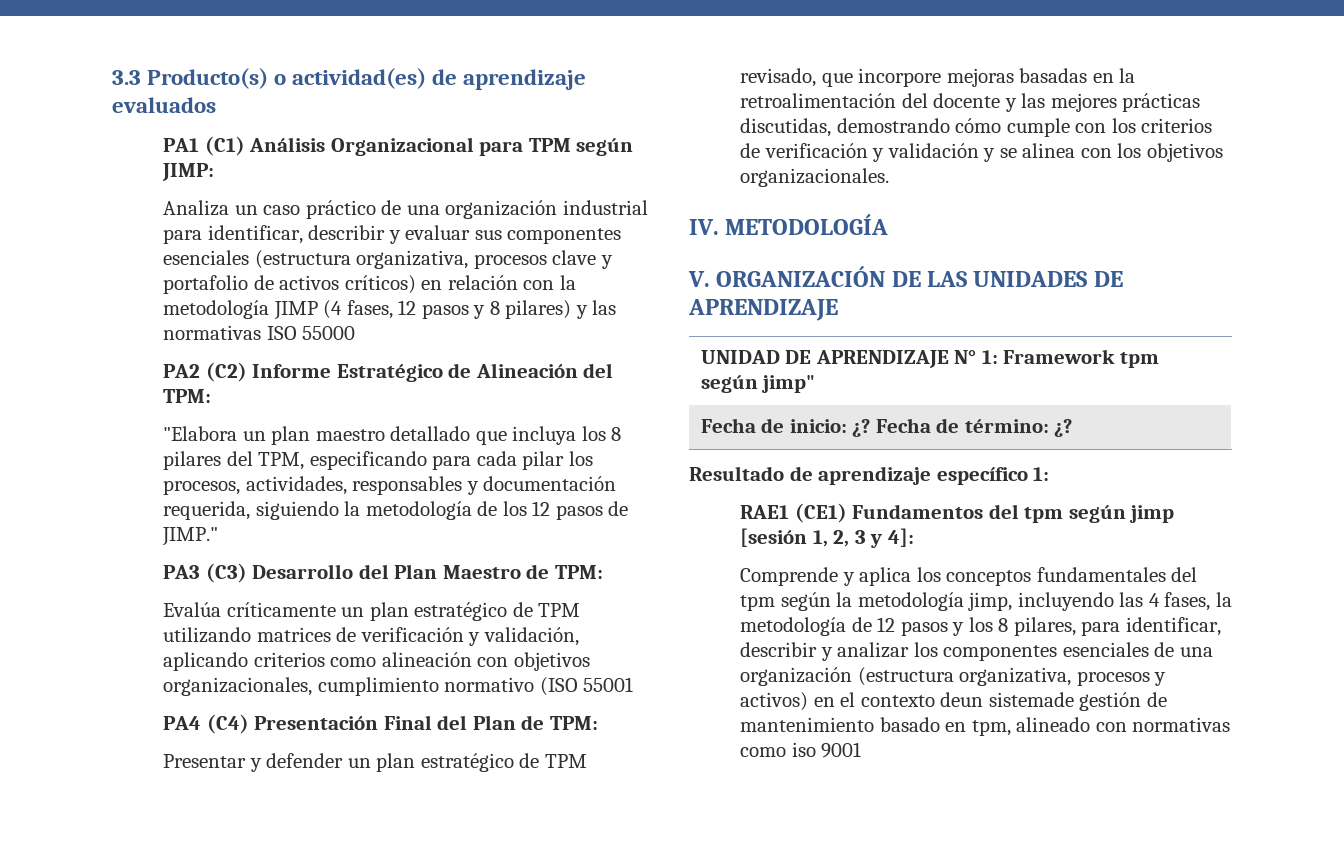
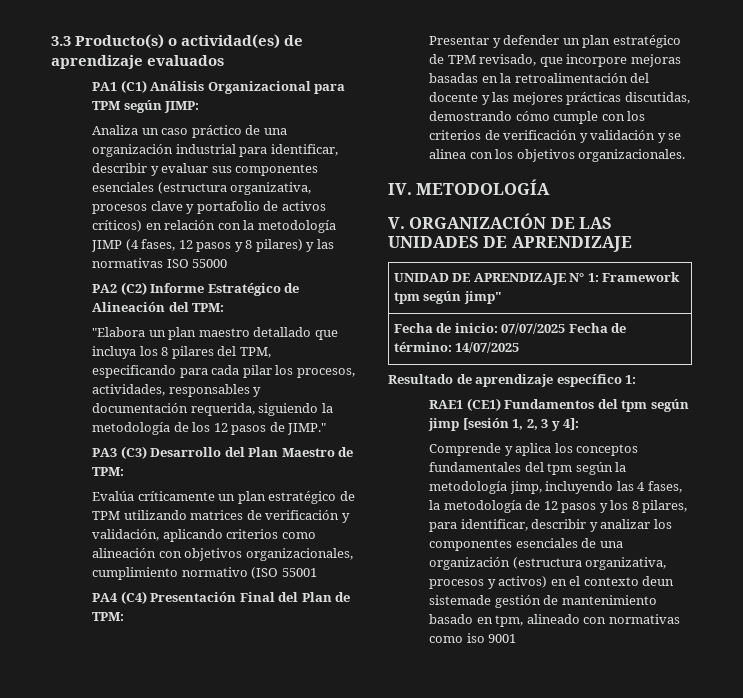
[852,419,871,437] ¿? -> [501,323,566,334] 07/07/2025
[1054,419,1073,437] ¿? -> [455,342,520,353] 14/07/2025

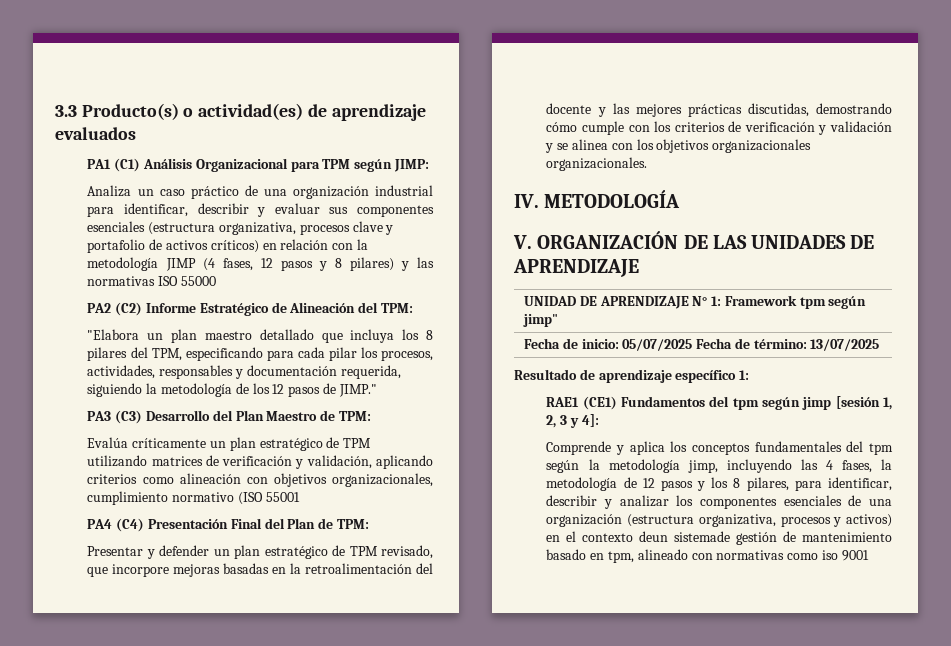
(575, 155) none -> [712,139,812,153] organizacionales
[501,323,566,334] 07/07/2025 -> [622,339,693,351] 05/07/2025
[455,342,520,353] 14/07/2025 -> [810,339,880,351] 13/07/2025

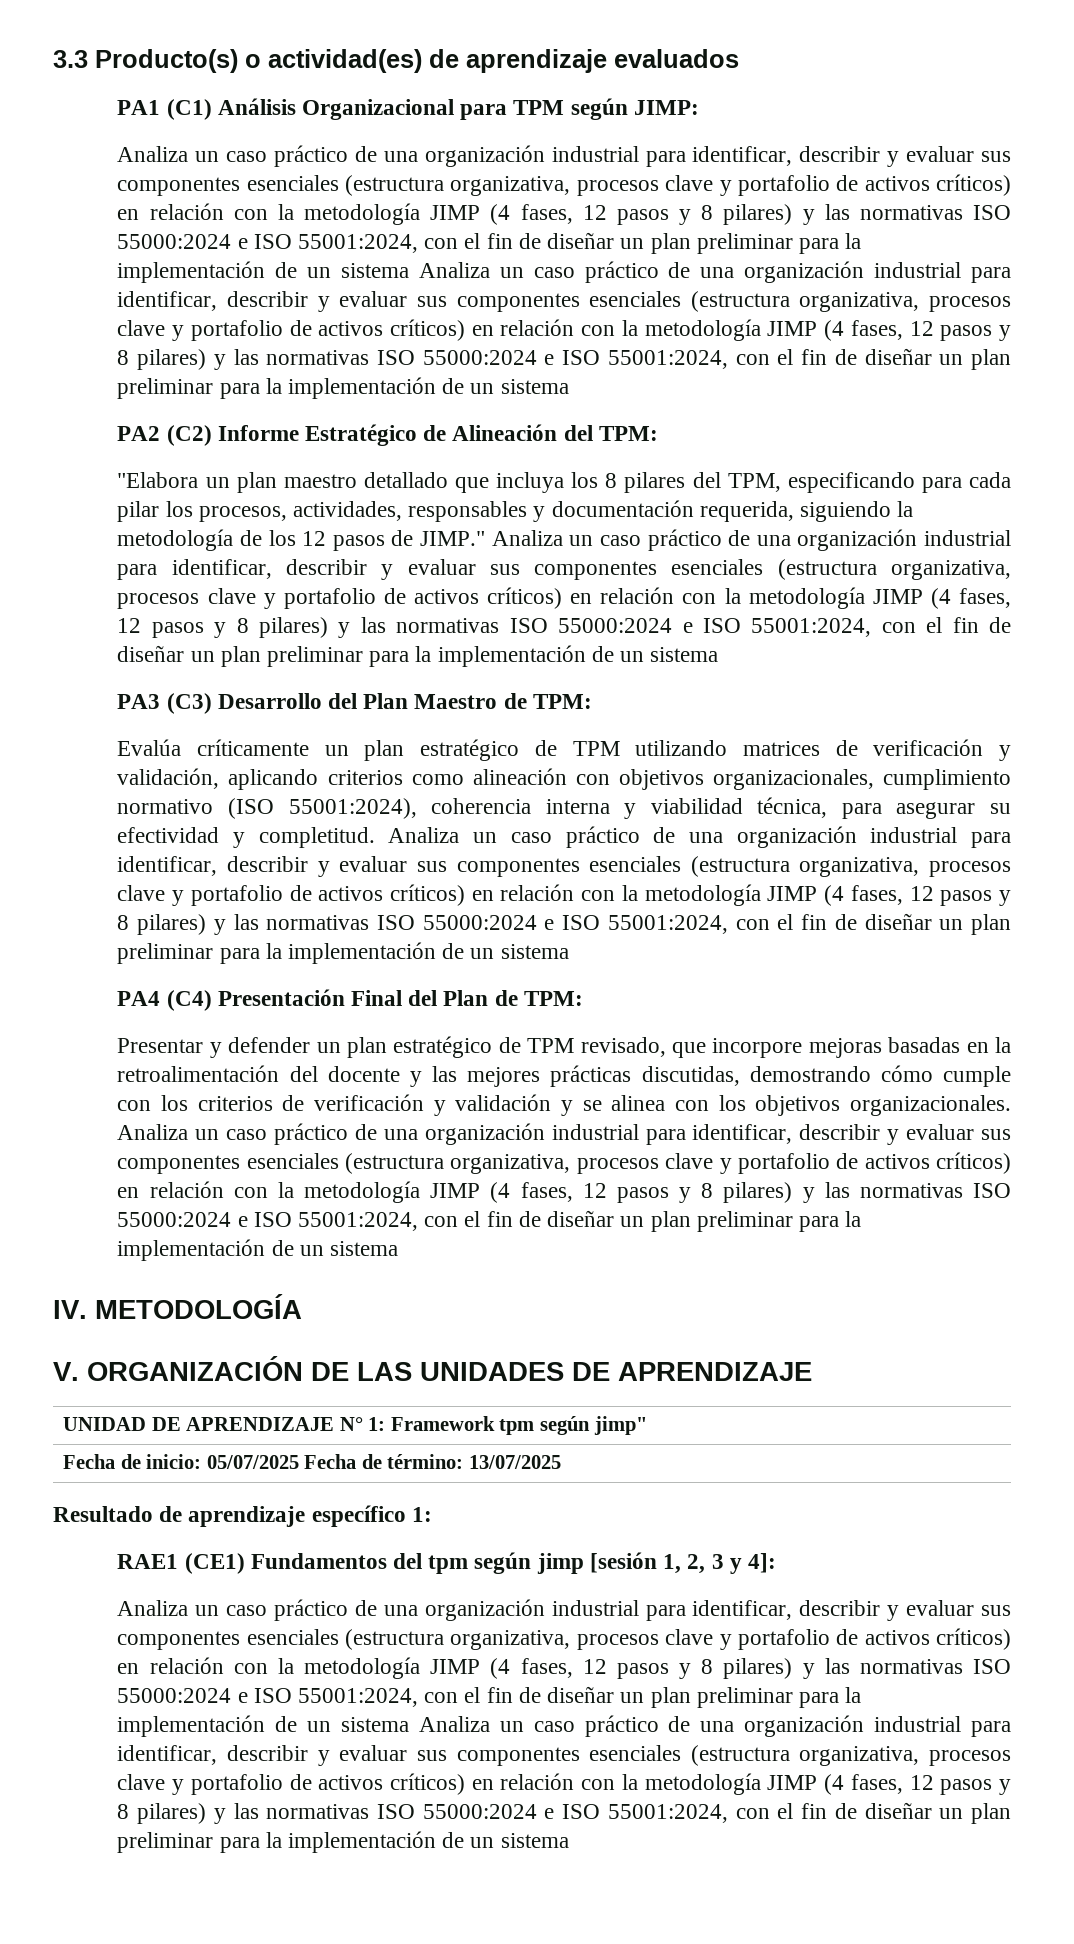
[180,276,216,286] 55000 -> [117,232,862,254] [117,261,1011,283] [117,291,1011,312] [117,319,1012,341] [117,348,1012,370] [117,377,569,399] 55000:2024 e ISO 55001:2024, con el fin de diseñar un plan preliminar para la implementación de un sistema Analiza un caso práctico de una organización industrial para identificar, describir y evaluar sus componentes esenciales (estructura organizativa, procesos clave y portafolio de activos críticos) en relación con la metodología JIMP (4 fases, 12 pasos y 8 pilares) y las normativas ISO 55000:2024 e ISO 55001:2024, con el fin de diseñar un plan preliminar para la implementación de un sistema
(377, 390) none -> [491,529,1012,551] [117,559,1012,580] [117,587,1012,609] [117,617,1012,638] [117,645,719,667] Analiza un caso práctico de una organización industrial para identificar, describir y evaluar sus componentes esenciales (estructura organizativa, procesos clave y portafolio de activos críticos) en relación con la metodología JIMP (4 fases, 12 pasos y 8 pilares) y las normativas ISO 55000:2024 e ISO 55001:2024, con el fin de diseñar un plan preliminar para la implementación de un sistema
[265,492,300,502] 55001 -> [288,797,1011,819] [117,826,1011,848] [117,856,1011,877] [117,884,1012,906] [117,913,1012,935] [117,942,569,964] 55001:2024), coherencia interna y viabilidad técnica, para asegurar su efectividad y completitud. Analiza un caso práctico de una organización industrial para identificar, describir y evaluar sus componentes esenciales (estructura organizativa, procesos clave y portafolio de activos críticos) en relación con la metodología JIMP (4 fases, 12 pasos y 8 pilares) y las normativas ISO 55000:2024 e ISO 55001:2024, con el fin de diseñar un plan preliminar para la implementación de un sistema
[712,139,812,153] organizacionales -> (841, 1105) none
(648, 164) none -> [117,1123,1012,1145] [117,1152,1011,1174] [117,1181,1012,1203] [117,1210,862,1232] [117,1239,399,1261] Analiza un caso práctico de una organización industrial para identificar, describir y evaluar sus componentes esenciales (estructura organizativa, procesos clave y portafolio de activos críticos) en relación con la metodología JIMP (4 fases, 12 pasos y 8 pilares) y las normativas ISO 55000:2024 e ISO 55001:2024, con el fin de diseñar un plan preliminar para la implementación de un sistema
[546,441,893,455] [546,459,892,473] [546,477,892,491] [546,495,892,509] [546,514,892,527] [546,531,892,545] [546,549,869,563] Comprende y aplica los conceptos fundamentales del tpm según la metodología jimp, incluyendo las 4 fases, la metodología de 12 pasos y los 8 pilares, para identificar, describir y analizar los componentes esenciales de una organización (estructura organizativa, procesos y activos) en el contexto deun sistemade gestión de mantenimiento basado en tpm, alineado con normativas como iso 9001 -> [117,1599,1012,1621] [117,1628,1011,1650] [117,1657,1012,1679] [117,1686,862,1708] [117,1715,1011,1737] [117,1745,1011,1766] [117,1773,1012,1795] [117,1802,1012,1824] [117,1831,569,1853] Analiza un caso práctico de una organización industrial para identificar, describir y evaluar sus componentes esenciales (estructura organizativa, procesos clave y portafolio de activos críticos) en relación con la metodología JIMP (4 fases, 12 pasos y 8 pilares) y las normativas ISO 55000:2024 e ISO 55001:2024, con el fin de diseñar un plan preliminar para la implementación de un sistema Analiza un caso práctico de una organización industrial para identificar, describir y evaluar sus componentes esenciales (estructura organizativa, procesos clave y portafolio de activos críticos) en relación con la metodología JIMP (4 fases, 12 pasos y 8 pilares) y las normativas ISO 55000:2024 e ISO 55001:2024, con el fin de diseñar un plan preliminar para la implementación de un sistema

